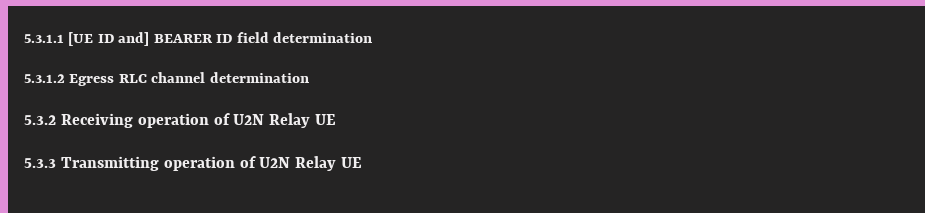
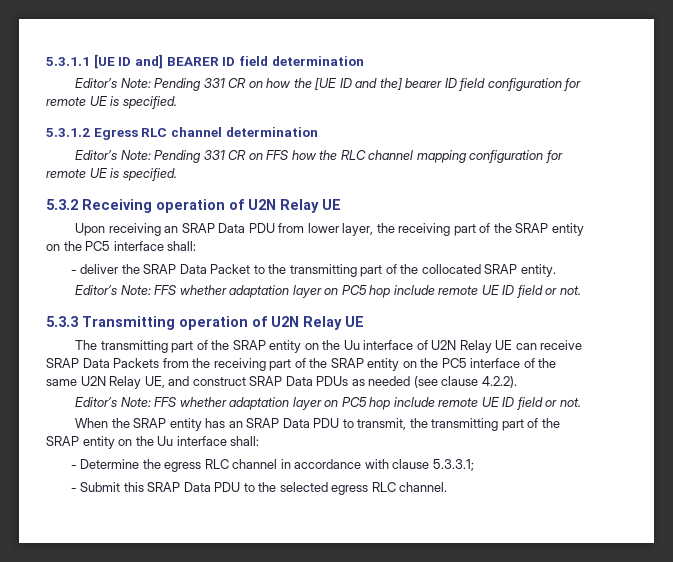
(373, 37) none -> [75,78,582,91] [46,96,177,109] // Editor’s Note: Pending 331 CR on how the [UE ID and the] bearer ID field configuration for remote UE is specified.
(309, 77) none -> [75,150,563,163] [46,168,177,181] // Editor’s Note: Pending 331 CR on FFS how the RLC channel mapping configuration for remote UE is specified.
(337, 119) none -> [75,223,584,236] [46,241,197,251] [70,264,556,277] [75,285,581,298] // Upon receiving an SRAP Data PDU from lower layer, the receiving part of the SRAP entity on the PC5 interface shall: // - deliver the SRAP Data Packet to the transmitting part of the collocated SRAP entity. // Editor’s Note: FFS whether adaptation layer on PC5 hop include remote UE ID field or not.
(363, 162) none -> [75,340,583,353] [46,358,557,371] [46,376,517,389] [75,397,581,410] [75,418,560,431] [46,436,260,449] [70,459,474,472] [70,482,448,495] // The transmitting part of the SRAP entity on the Uu interface of U2N Relay UE can receive SRAP Data Packets from the receiving part of the SRAP entity on the PC5 interface of the same U2N Relay UE, and construct SRAP Data PDUs as needed (see clause 4.2.2). // Editor’s Note: FFS whether adaptation layer on PC5 hop include remote UE ID field or not. // When the SRAP entity has an SRAP Data PDU to transmit, the transmitting part of the SRAP entity on the Uu interface shall: // - Determine the egress RLC channel in accordance with clause 5.3.3.1; // - Submit this SRAP Data PDU to the selected egress RLC channel.

